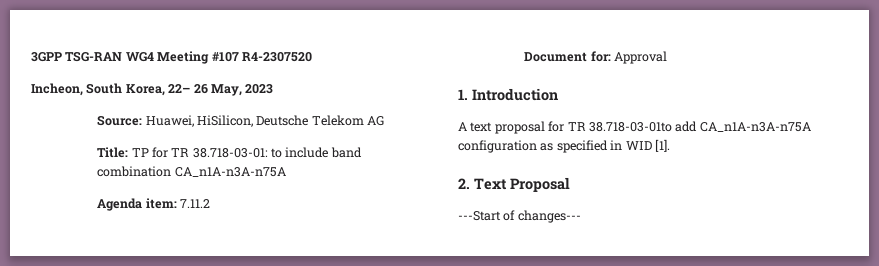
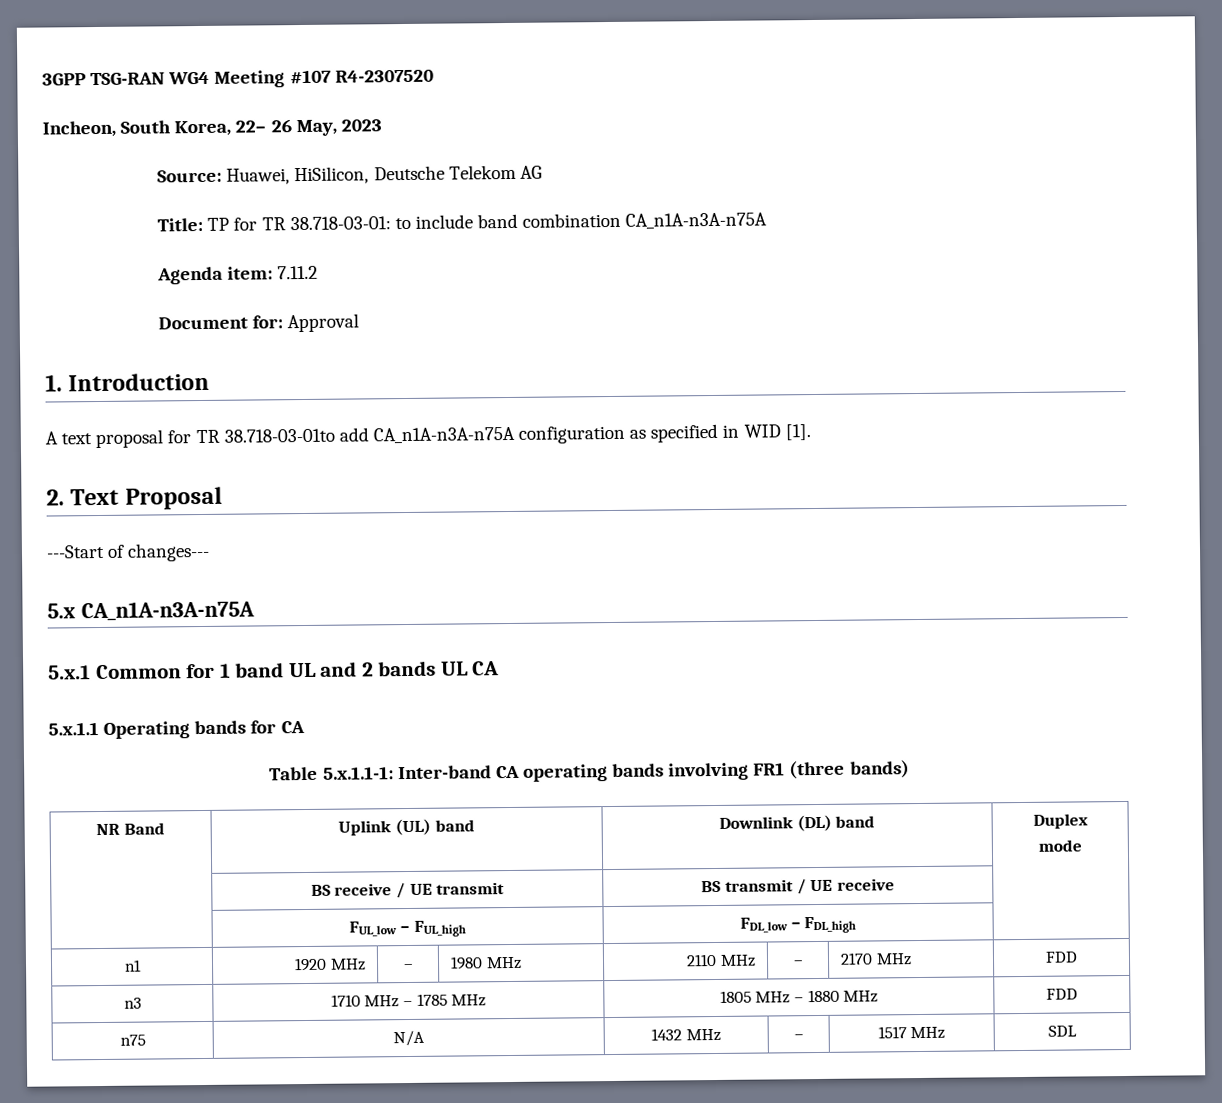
(581, 216) none -> [47,600,255,622] [48,660,500,680] [48,720,305,739] [269,760,910,782] [96,822,165,836] [338,818,475,836] [718,814,876,832] [1032,813,1088,829] [1038,839,1082,852] [310,882,506,899] [701,878,895,895] [349,920,466,937] [739,916,857,934] [123,959,142,972] [294,957,366,972] [403,963,414,970] [450,956,522,970] [686,953,756,967] [793,960,804,966] [840,952,912,966] [1045,951,1078,963] [123,997,142,1009] [330,993,487,1008] [719,989,879,1004] [1046,988,1078,1000] [119,1034,146,1046] [393,1030,425,1047] [651,1028,721,1042] [793,1034,804,1040] [877,1026,946,1040] [1047,1025,1077,1037] // 5.x CA_n1A-n3A-n75A // 5.x.1 Common for 1 band UL and 2 bands UL CA // 5.x.1.1 Operating bands for CA // Table 5.x.1.1-1: Inter-band CA operating bands involving FR1 (three bands) // NR Band | Uplink (UL) band | Downlink (DL) band | Duplex // mode // | BS receive / UE transmit | BS transmit / UE receive | // | FUL_low – FUL_high | FDL_low – FDL_high | // n1 | 1920 MHz | – | 1980 MHz | 2110 MHz | – | 2170 MHz | FDD // n3 | 1710 MHz – 1785 MHz | 1805 MHz – 1880 MHz | FDD // n75 | N/A | 1432 MHz | – | 1517 MHz | SDL

